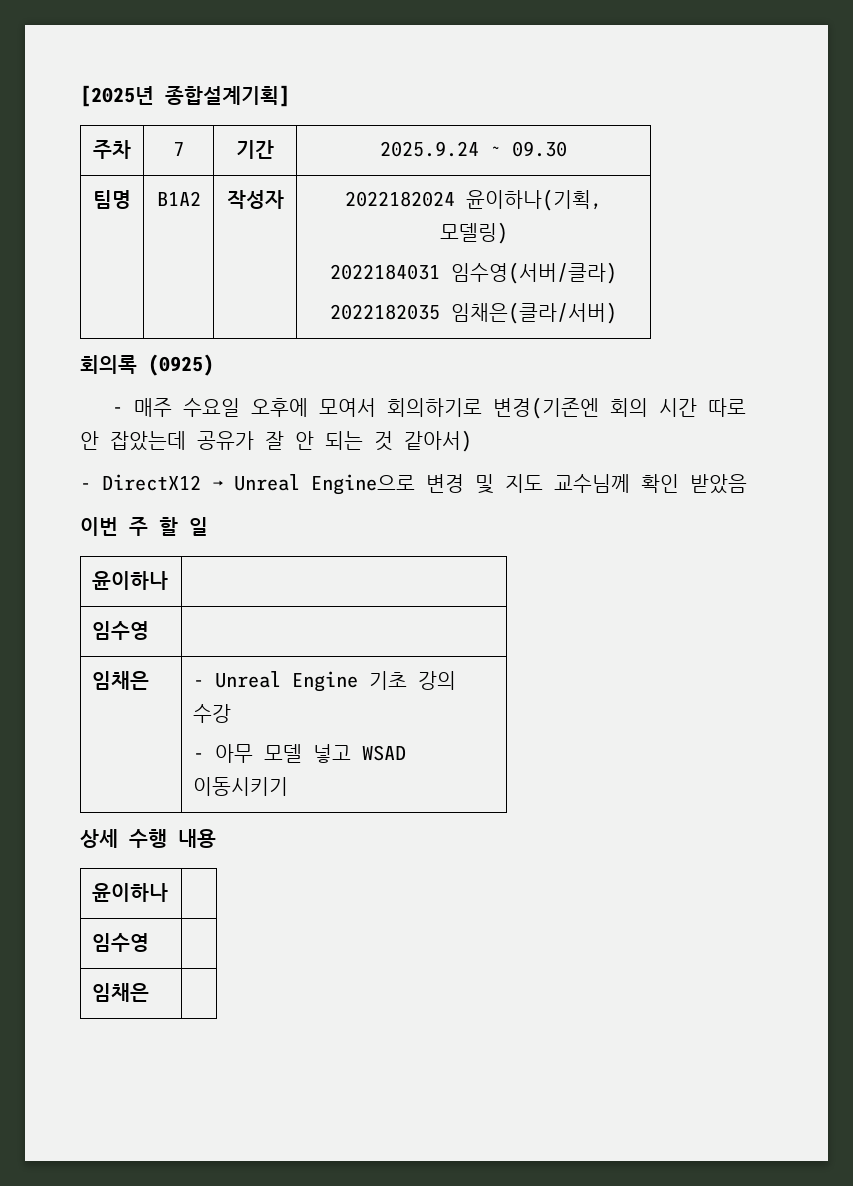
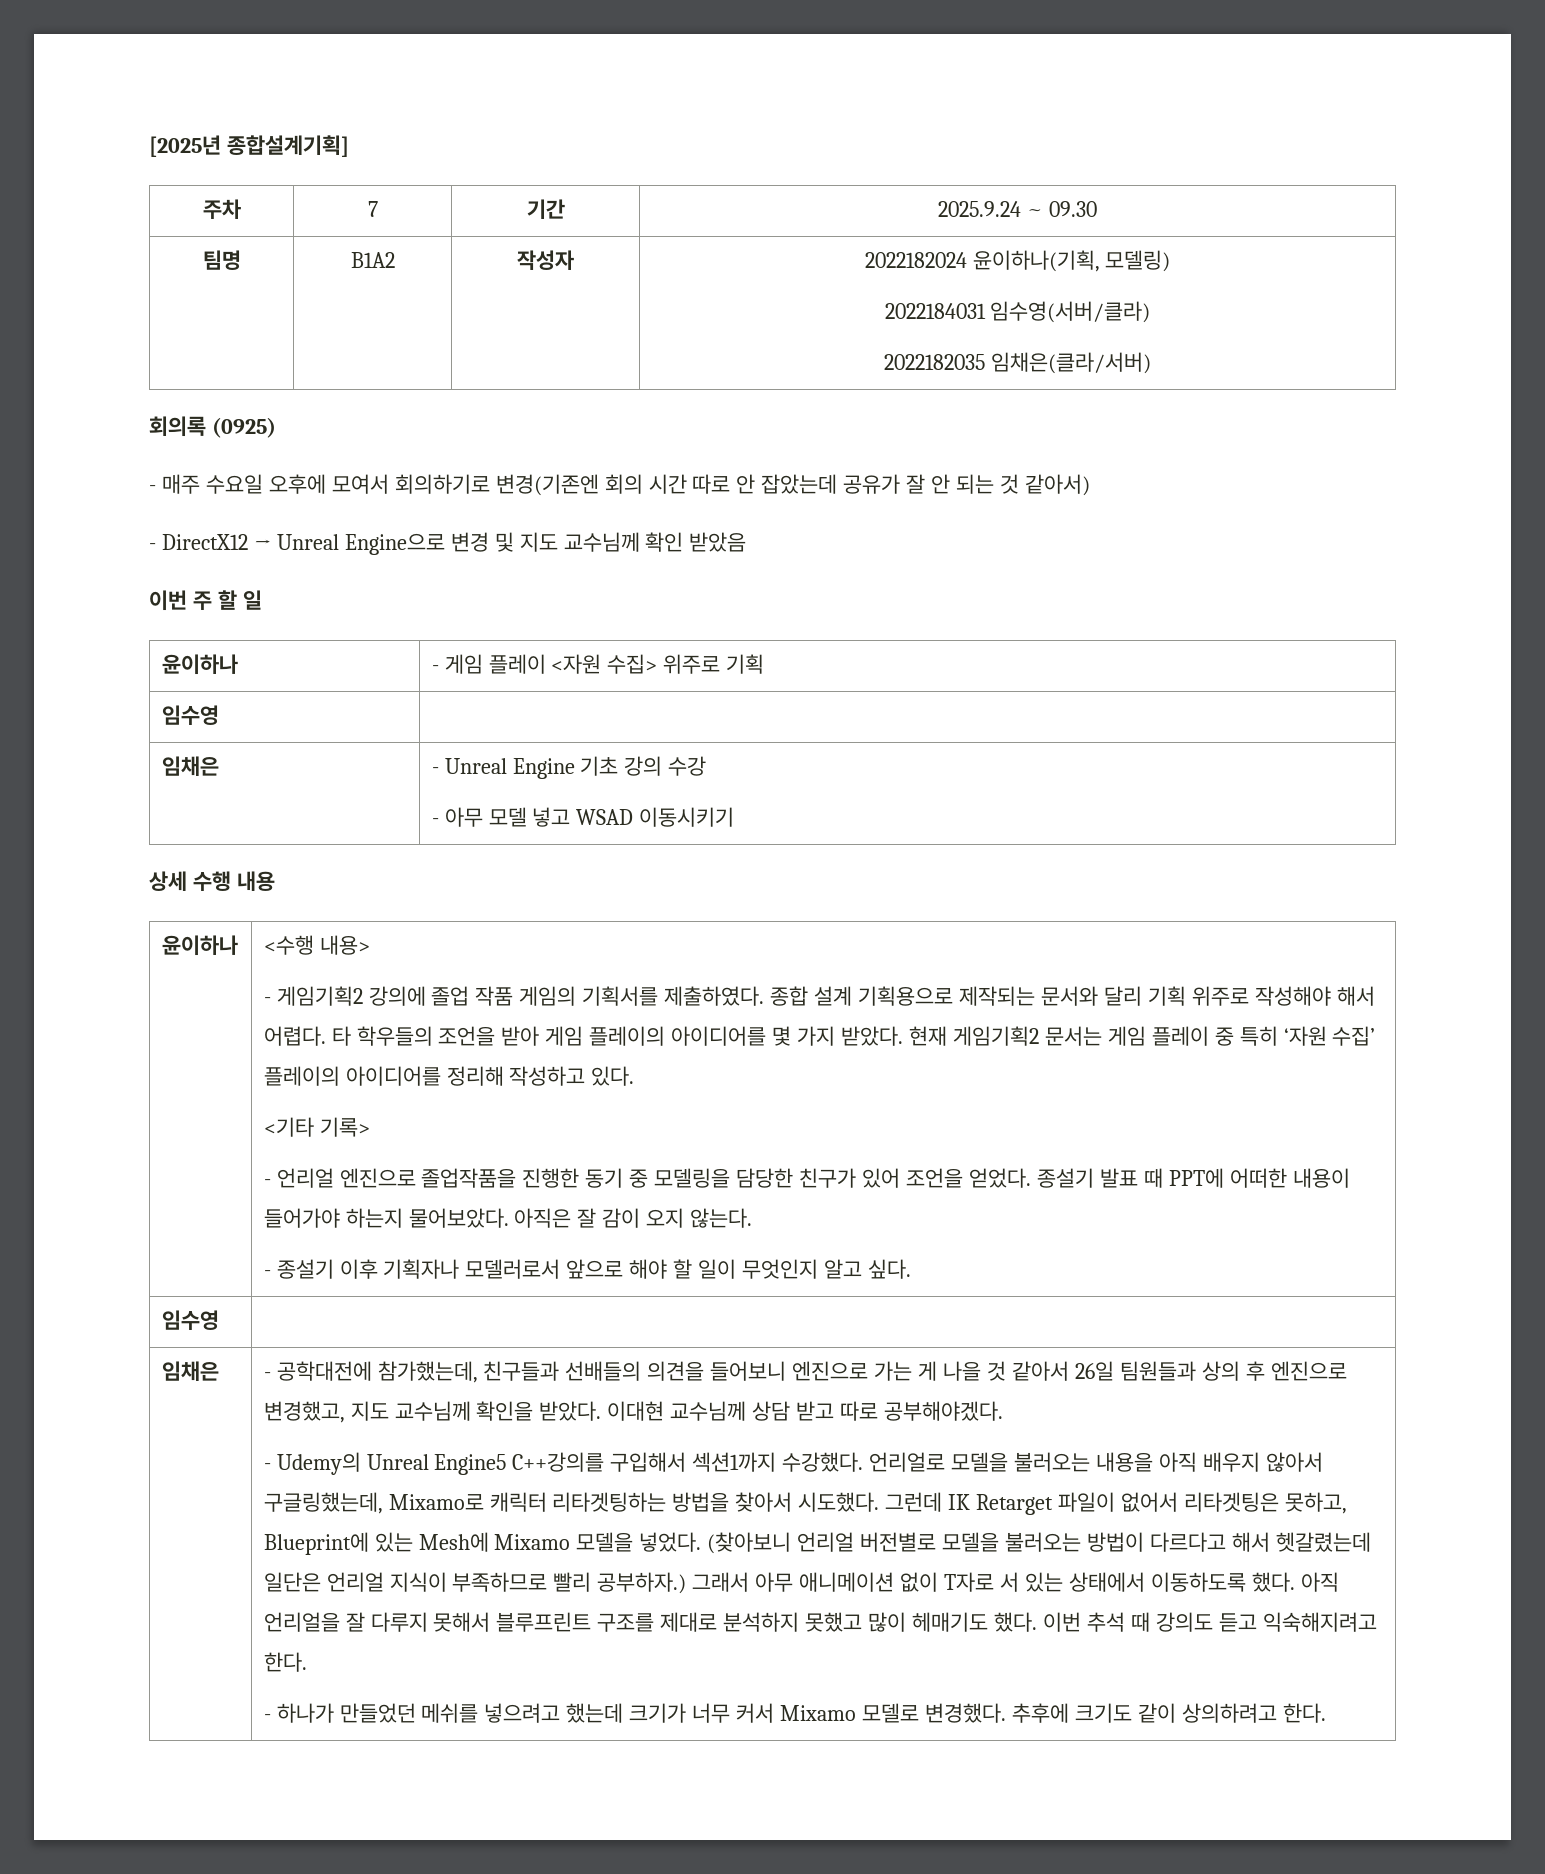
(169, 580) none -> [431,654,765,674] - 게임 플레이 <자원 수집> 위주로 기획
[92,933,150,952] [92,983,150,1002] // 임수영 | // 임채은 | -> [263,935,370,955] [263,986,1375,1006] [263,1026,1376,1046] [263,1066,635,1086] [263,1117,370,1137] [263,1168,1350,1188] [263,1208,753,1228] [263,1259,911,1279] [161,1310,219,1330] [161,1361,219,1381] [263,1361,1347,1383] [263,1401,1004,1423] [263,1452,1323,1475] [263,1492,1347,1515] [263,1532,1371,1555] [263,1572,1339,1594] [263,1612,1377,1632] [263,1652,307,1672] [263,1703,1326,1723] <수행 내용> // - 게임기획2 강의에 졸업 작품 게임의 기획서를 제출하였다. 종합 설계 기획용으로 제작되는 문서와 달리 기획 위주로 작성해야 해서 어렵다. 타 학우들의 조언을 받아 게임 플레이의 아이디어를 몇 가지 받았다. 현재 게임기획2 문서는 게임 플레이 중 특히 ‘자원 수집’ 플레이의 아이디어를 정리해 작성하고 있다. // <기타 기록> // - 언리얼 엔진으로 졸업작품을 진행한 동기 중 모델링을 담당한 친구가 있어 조언을 얻었다. 종설기 발표 때 PPT에 어떠한 내용이 들어가야 하는지 물어보았다. 아직은 잘 감이 오지 않는다. // - 종설기 이후 기획자나 모델러로서 앞으로 해야 할 일이 무엇인지 알고 싶다. // 임수영 | // 임채은 | - 공학대전에 참가했는데, 친구들과 선배들의 의견을 들어보니 엔진으로 가는 게 나을 것 같아서 26일 팀원들과 상의 후 엔진으로 변경했고, 지도 교수님께 확인을 받았다. 이대현 교수님께 상담 받고 따로 공부해야겠다. // - Udemy의 Unreal Engine5 C++강의를 구입해서 섹션1까지 수강했다. 언리얼로 모델을 불러오는 내용을 아직 배우지 않아서 구글링했는데, Mixamo로 캐릭터 리타겟팅하는 방법을 찾아서 시도했다. 그런데 IK Retarget 파일이 없어서 리타겟팅은 못하고, Blueprint에 있는 Mesh에 Mixamo 모델을 넣었다. (찾아보니 언리얼 버전별로 모델을 불러오는 방법이 다르다고 해서 헷갈렸는데 일단은 언리얼 지식이 부족하므로 빨리 공부하자.) 그래서 아무 애니메이션 없이 T자로 서 있는 상태에서 이동하도록 했다. 아직 언리얼을 잘 다루지 못해서 블루프린트 구조를 제대로 분석하지 못했고 많이 헤매기도 했다. 이번 추석 때 강의도 듣고 익숙해지려고 한다. // - 하나가 만들었던 메쉬를 넣으려고 했는데 크기가 너무 커서 Mixamo 모델로 변경했다. 추후에 크기도 같이 상의하려고 한다.

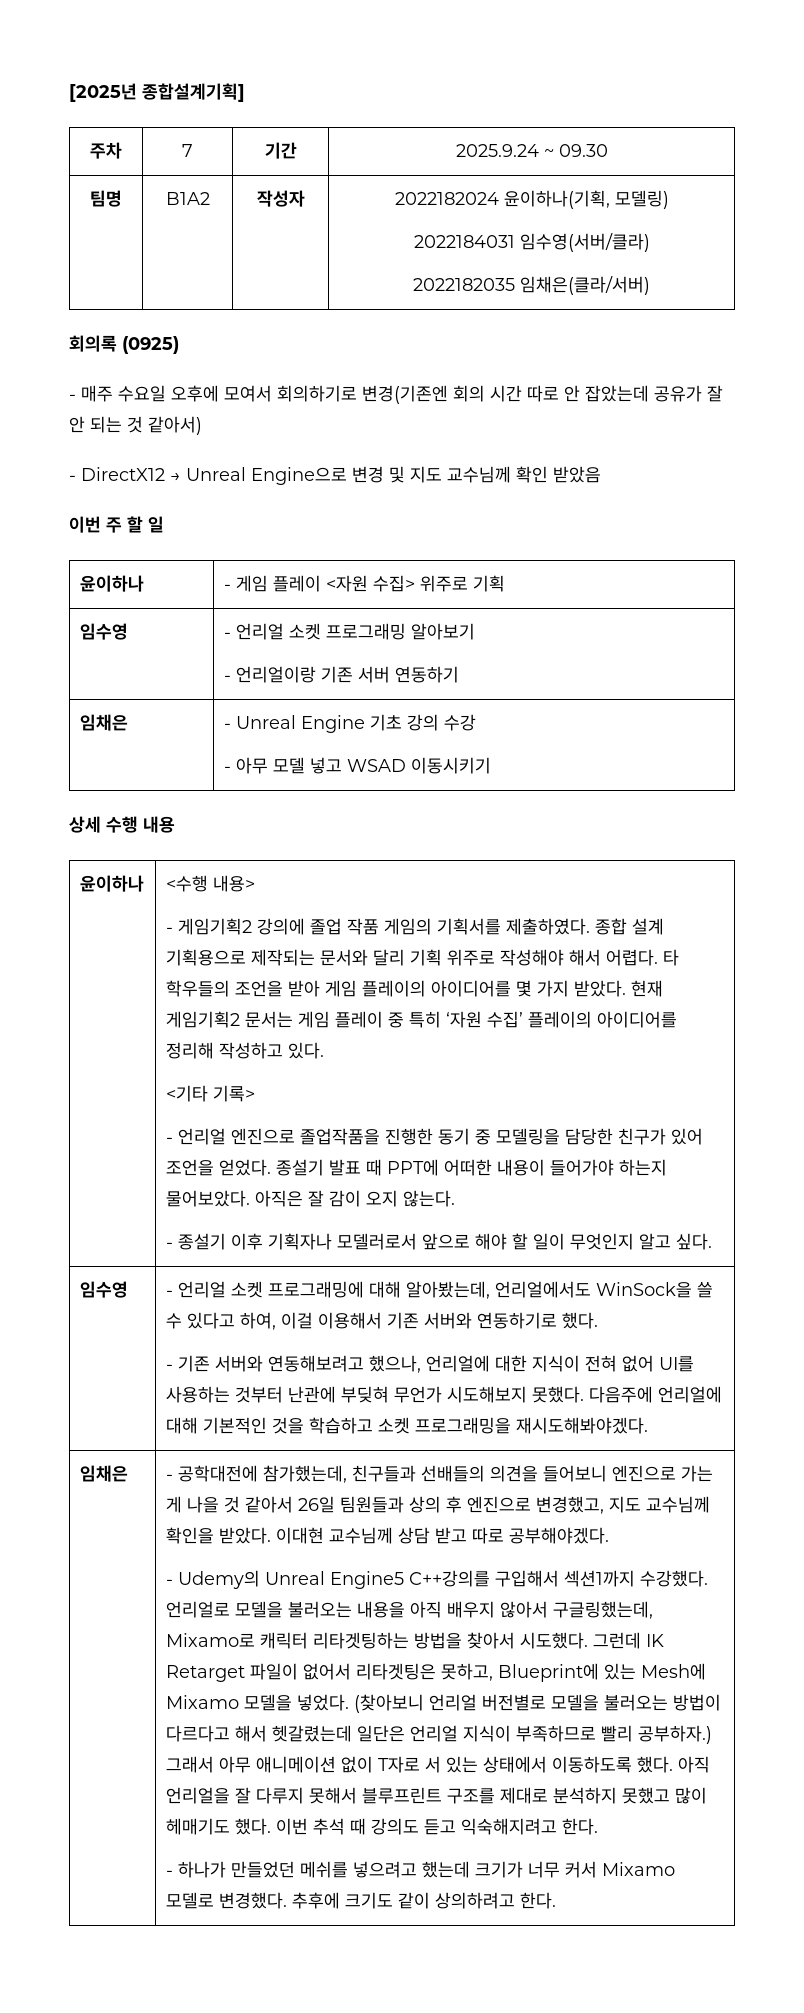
(219, 715) none -> [223,623,475,640] [223,666,459,683] - 언리얼 소켓 프로그래밍 알아보기 // - 언리얼이랑 기존 서버 연동하기
(219, 1320) none -> [165,1281,713,1299] [165,1312,598,1330] [165,1355,694,1373] [165,1386,722,1403] [165,1417,648,1434] - 언리얼 소켓 프로그래밍에 대해 알아봤는데, 언리얼에서도 WinSock을 쓸 수 있다고 하여, 이걸 이용해서 기존 서버와 연동하기로 했다. // - 기존 서버와 연동해보려고 했으나, 언리얼에 대한 지식이 전혀 없어 UI를 사용하는 것부터 난관에 부딪혀 무언가 시도해보지 못했다. 다음주에 언리얼에 대해 기본적인 것을 학습하고 소켓 프로그래밍을 재시도해봐야겠다.

